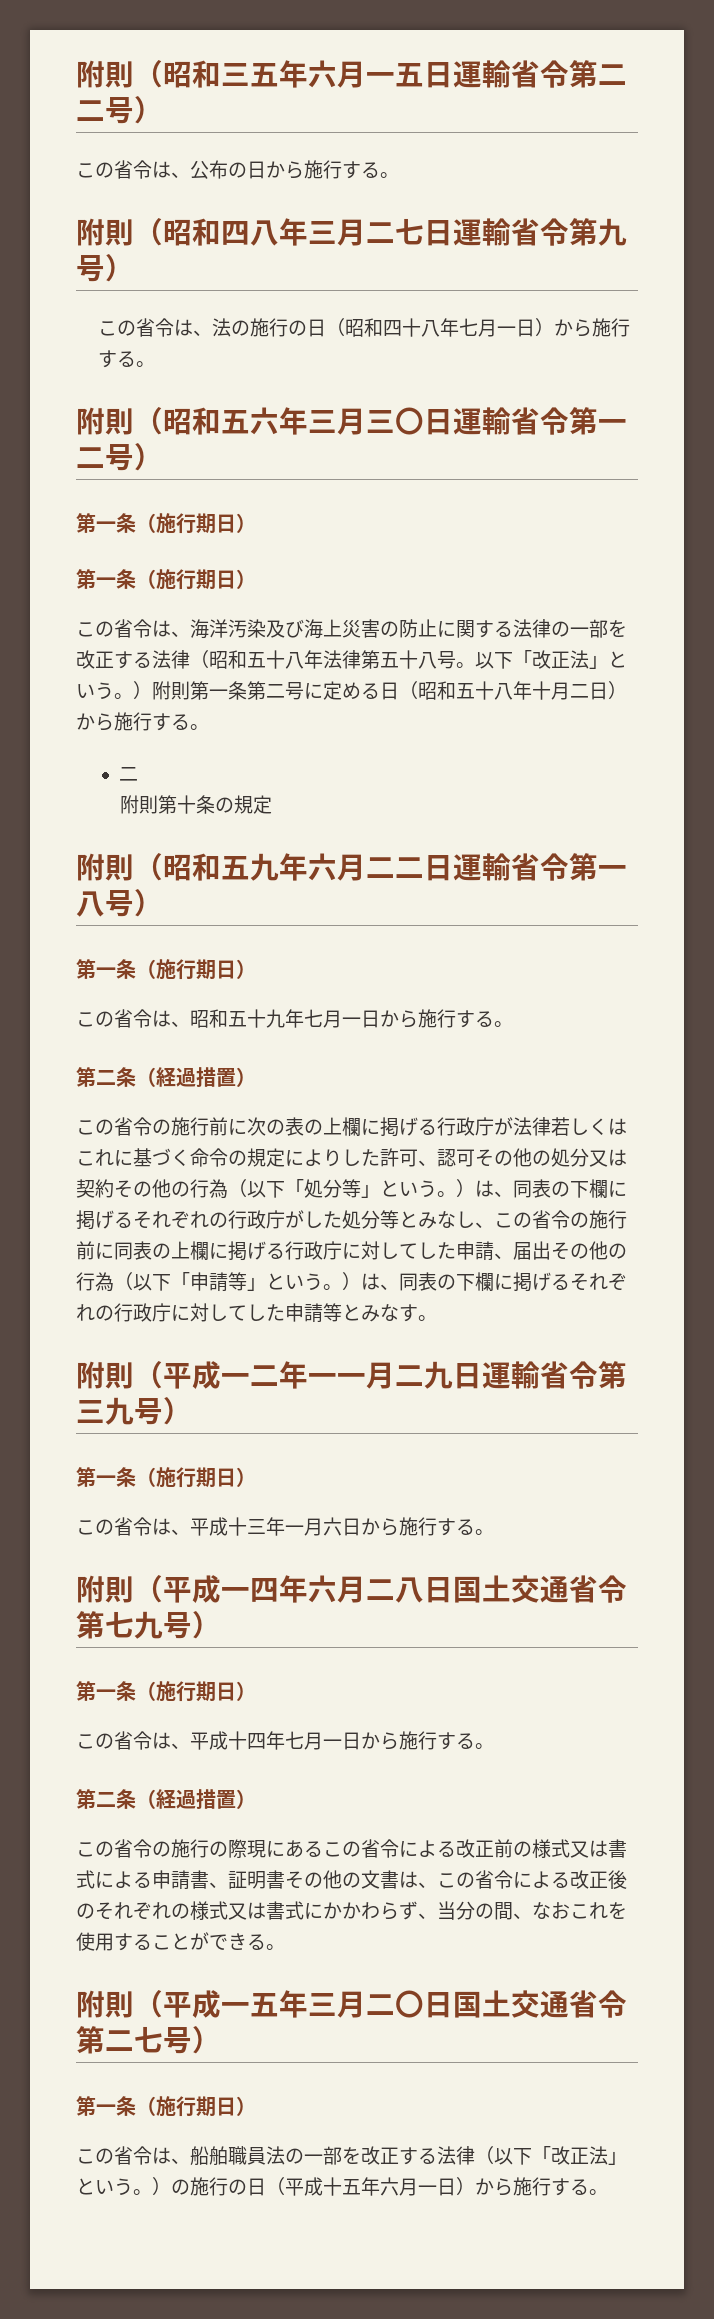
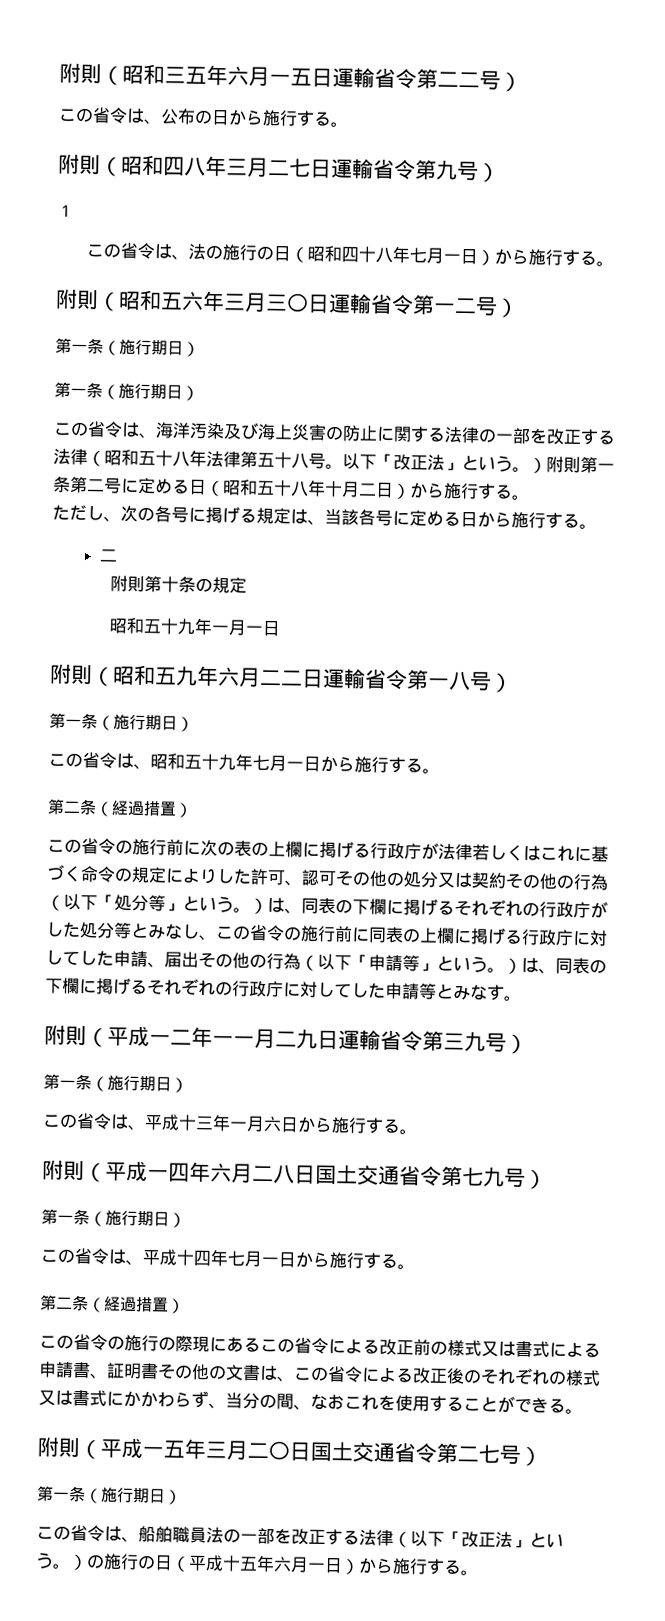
(134, 268) none -> [57,204,74,217] // １
(209, 727) none -> [52,504,597,530] // ただし、次の各号に掲げる規定は、当該各号に定める日から施行する。
(273, 804) none -> [109,617,282,637] // 昭和五十九年一月一日

